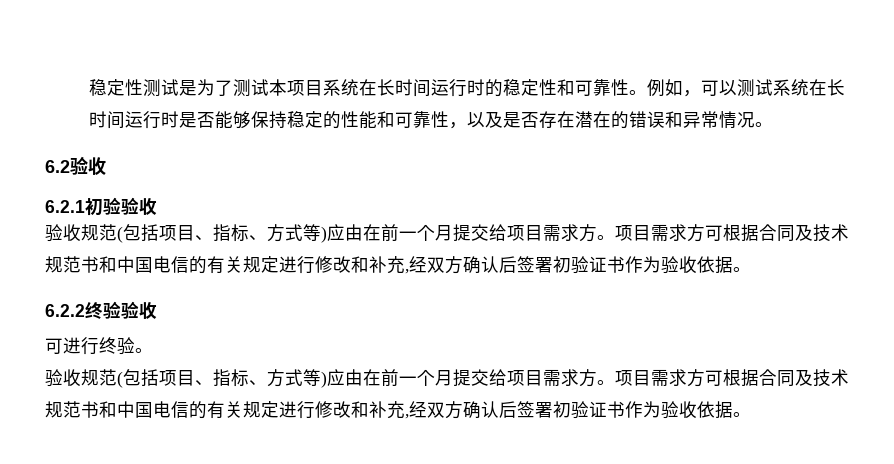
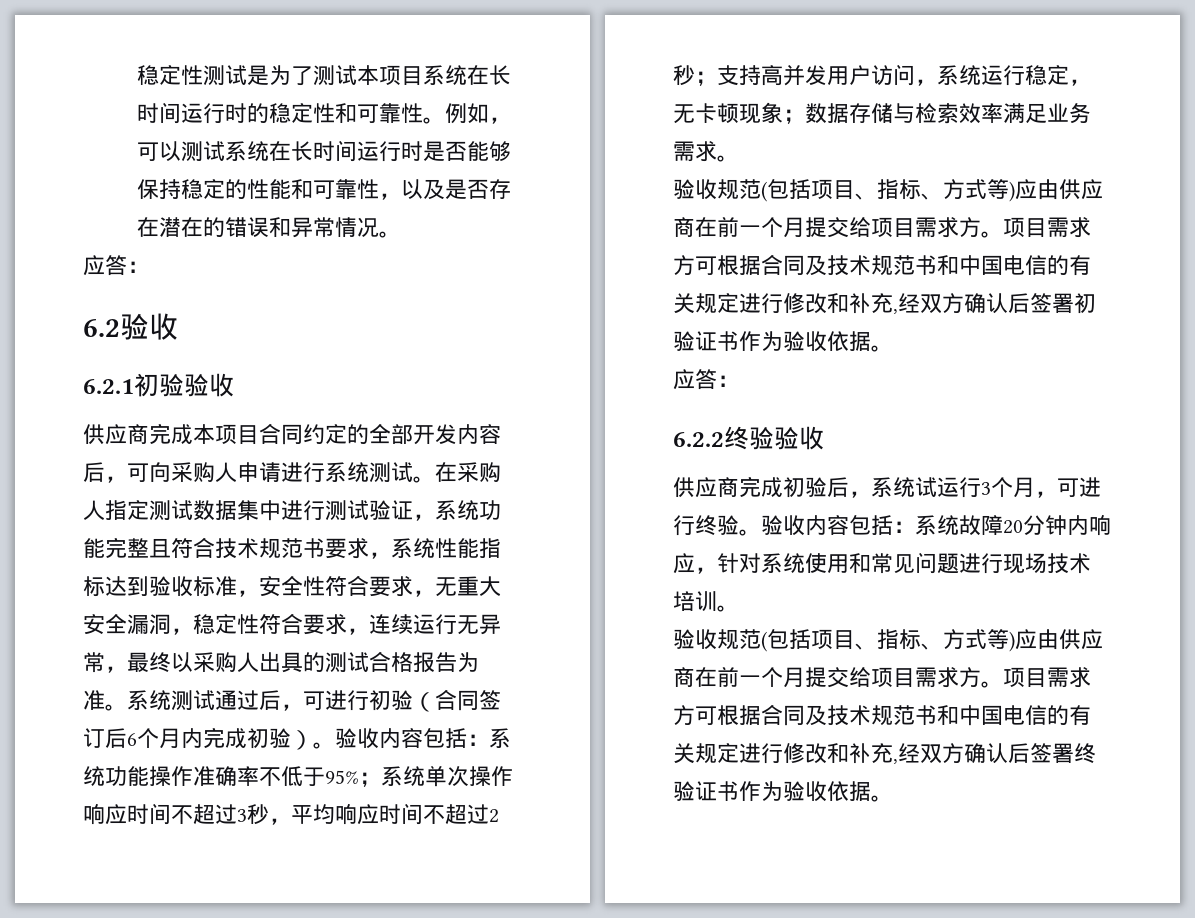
(774, 124) none -> [83,255,149,276] // 应答：
(157, 206) none -> [83,423,501,445] [83,462,501,483] [83,500,501,521] [83,537,501,559] [83,575,501,597] [83,613,501,635] [83,651,479,673] [83,689,501,712] [83,727,511,750] [83,766,513,787] [83,803,499,825] [673,64,1091,86] [673,102,1091,124] [673,141,739,162] // 供应商完成本项目合同约定的全部开发内容后，可向采购人申请进行系统测试。在采购人指定测试数据集中进行测试验证，系统功能完整且符合技术规范书要求，系统性能指标达到验收标准，安全性符合要求，无重大安全漏洞，稳定性符合要求，连续运行无异常，最终以采购人出具的测试合格报告为准。系统测试通过后，可进行初验（合同签订后6个月内完成初验）。验收内容包括：系统功能操作准确率不低于95%；系统单次操作响应时间不超过3秒，平均响应时间不超过2秒；支持高并发用户访问，系统运行稳定，无卡顿现象；数据存储与检索效率满足业务需求。
(363, 232) none -> [1059,179,1103,200] [673,217,695,237] 供应商
(751, 269) none -> [673,369,739,390] // 应答：
[45,337,135,355] 可进行终验 -> [673,476,1101,498] [673,514,1111,536] [673,552,1091,574] [673,591,717,612] 供应商完成初验后，系统试运行3个月，可进行终验。验收内容包括：系统故障20分钟内响应，针对系统使用和常见问题进行现场技术培训
(363, 377) none -> [1059,629,1103,650] [673,667,695,687] 供应商
[553,401,571,418] 初 -> [1074,743,1096,763] 终

